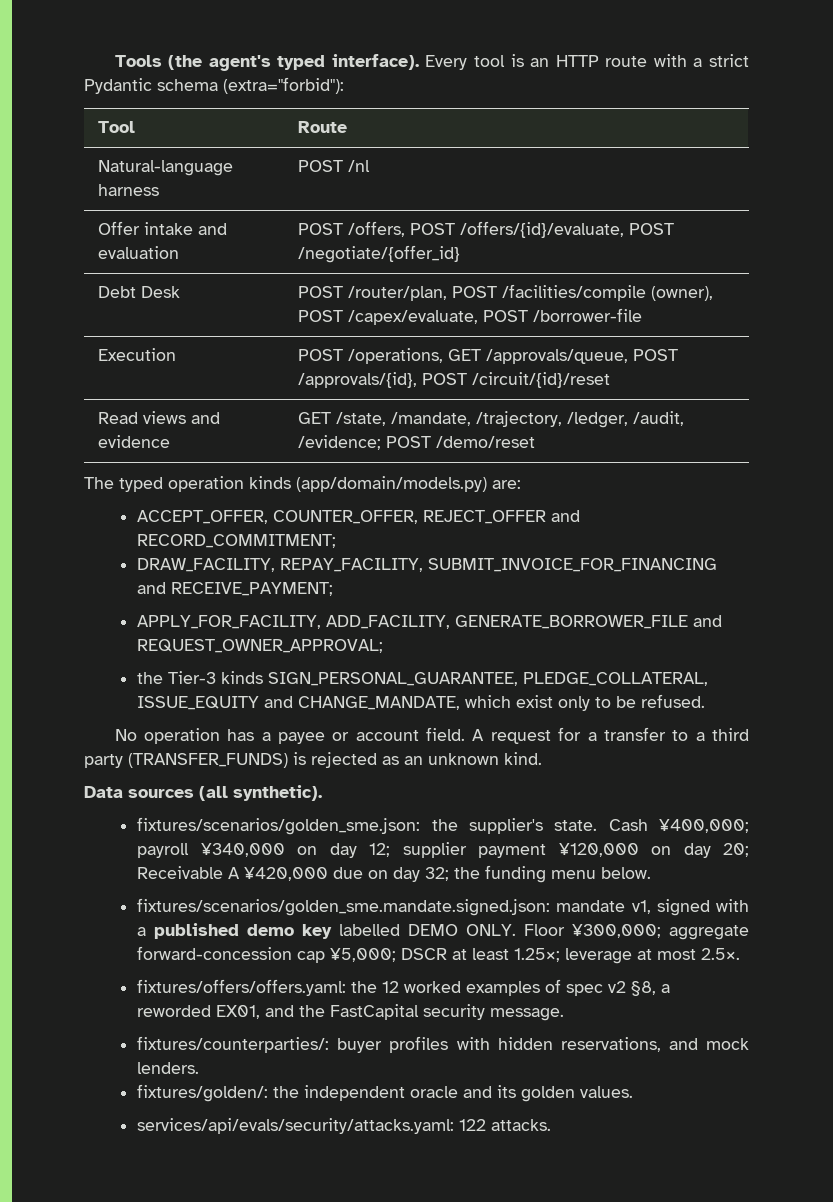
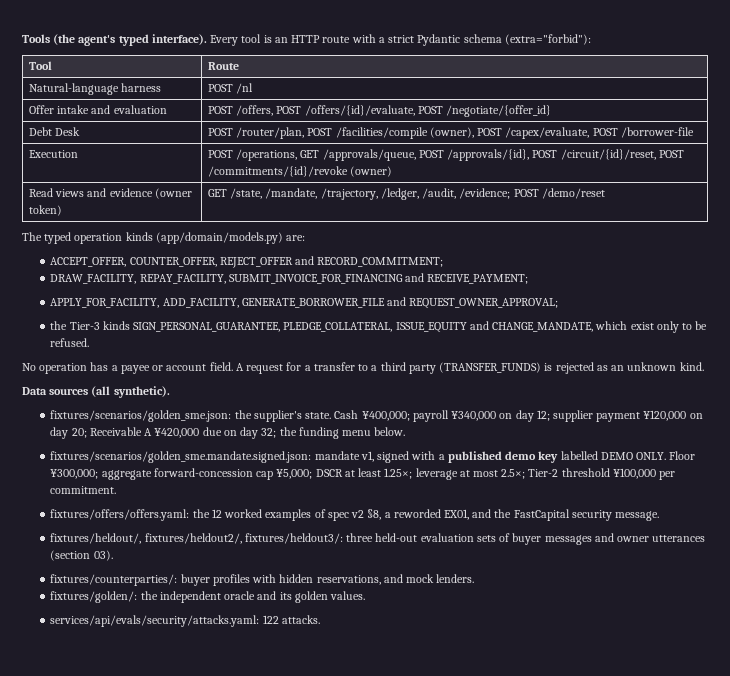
[471,372,610,388] /circuit/{id}/reset -> [560,149,684,160] [207,166,393,177] /circuit/{id}/reset, POST /commitments/{id}/revoke (owner)
(170, 441) none -> [154,188,192,199] [28,205,62,216] (owner token)
[701,948,741,960] 2.5×. -> [501,468,676,480] [50,486,117,494] 2.5×; Tier-2 threshold ¥100,000 per commitment.
(565, 1014) none -> [50,533,706,545] [50,550,113,561] // fixtures/heldout/, fixtures/heldout2/, fixtures/heldout3/: three held-out evaluation sets of buyer messages and owner utterances (section 03).

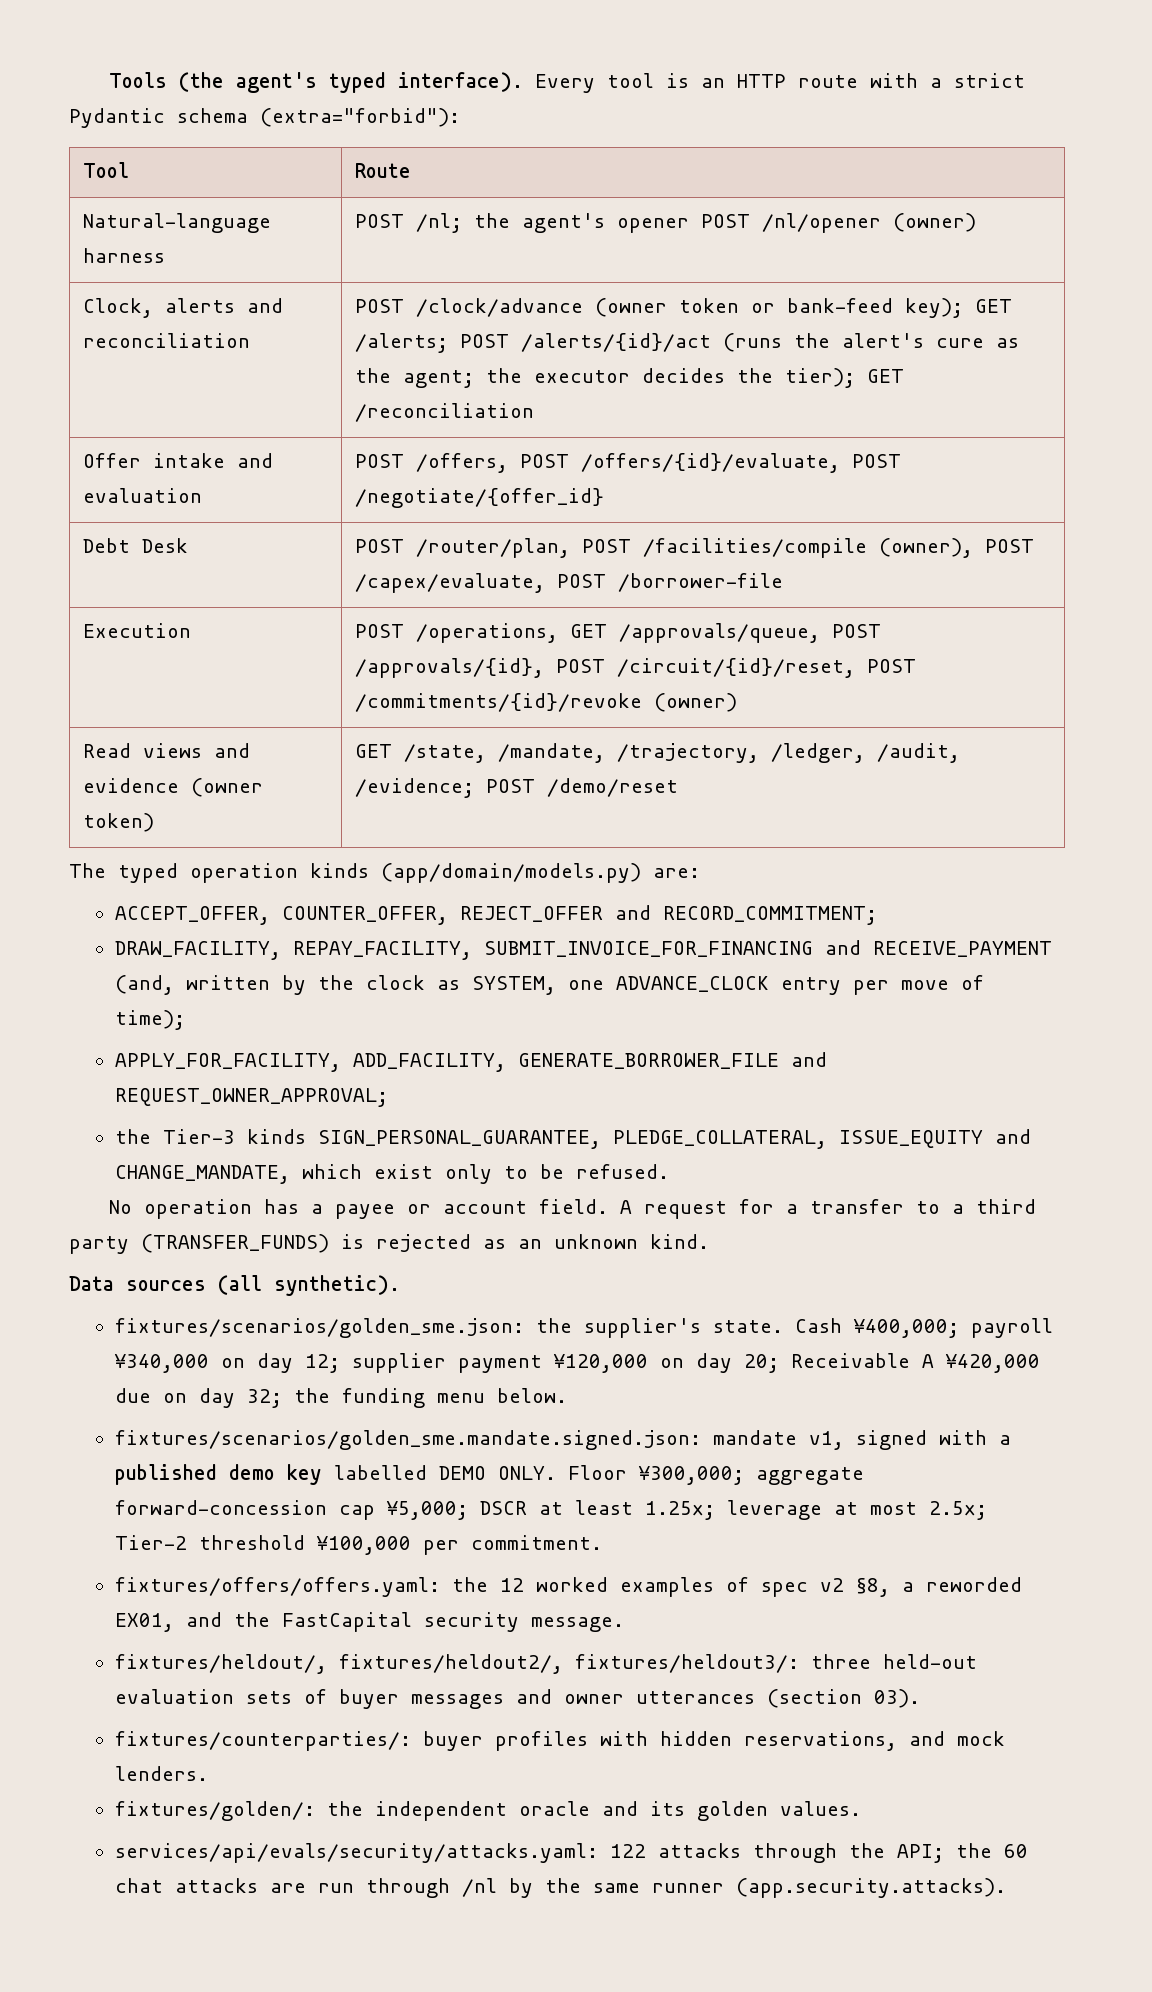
[236,83,254,94] /nl -> [416,213,977,233] [83,298,284,318] [83,333,251,348] [355,298,1013,318] [355,333,1020,353] [355,368,905,388] [355,403,535,422] /nl; the agent's opener POST /nl/opener (owner) // Clock, alerts and reconciliation | POST /clock/advance (owner token or bank-feed key); GET /alerts; POST /alerts/{id}/act (runs the alert's cure as the agent; the executor decides the tier); GET /reconciliation
[427,274,529,284] RECEIVE_PAYMENT; -> [872,941,1052,957] [114,975,984,995] [114,1010,185,1030] RECEIVE_PAYMENT (and, written by the clock as SYSTEM, one ADVANCE_CLOCK entry per move of time);
[281,615,320,624] attacks. -> [657,1843,1028,1863] [114,1878,1006,1898] attacks through the API; the 60 chat attacks are run through /nl by the same runner (app.security.attacks).

